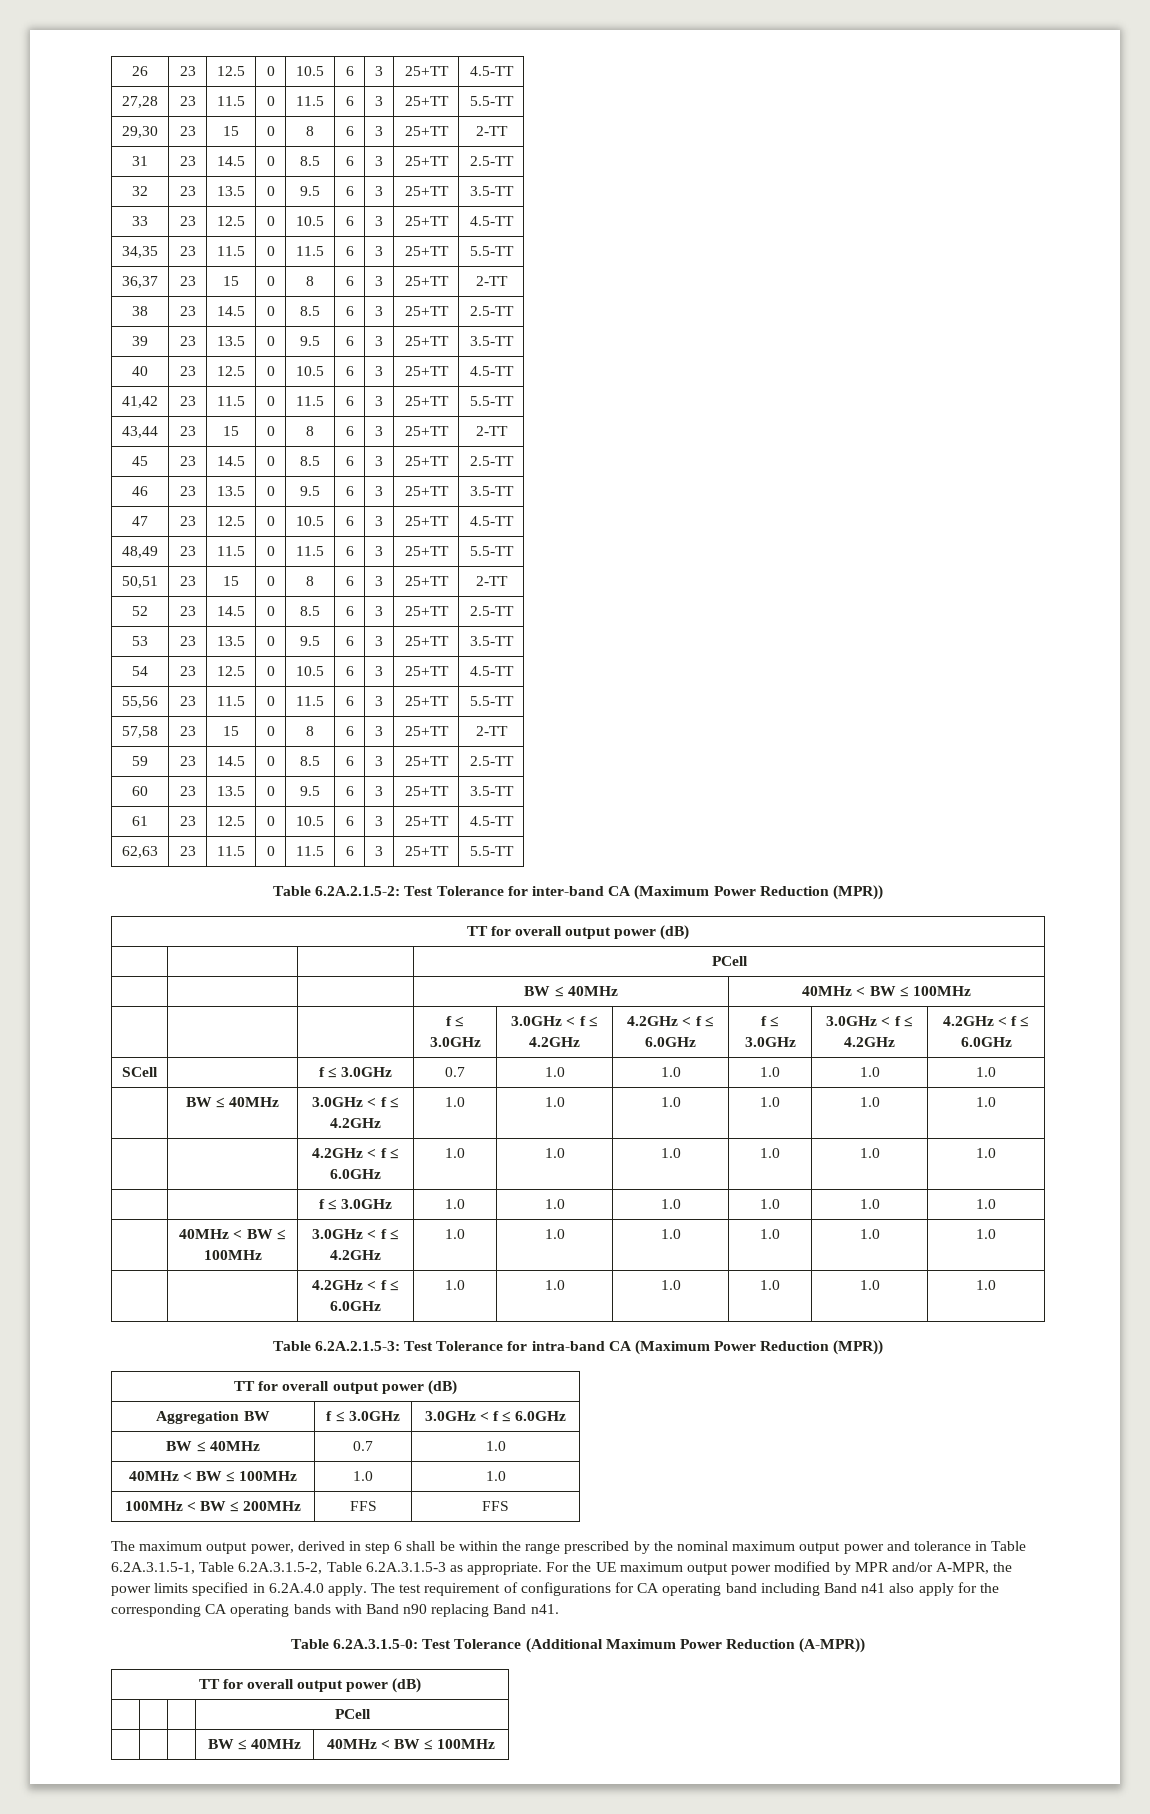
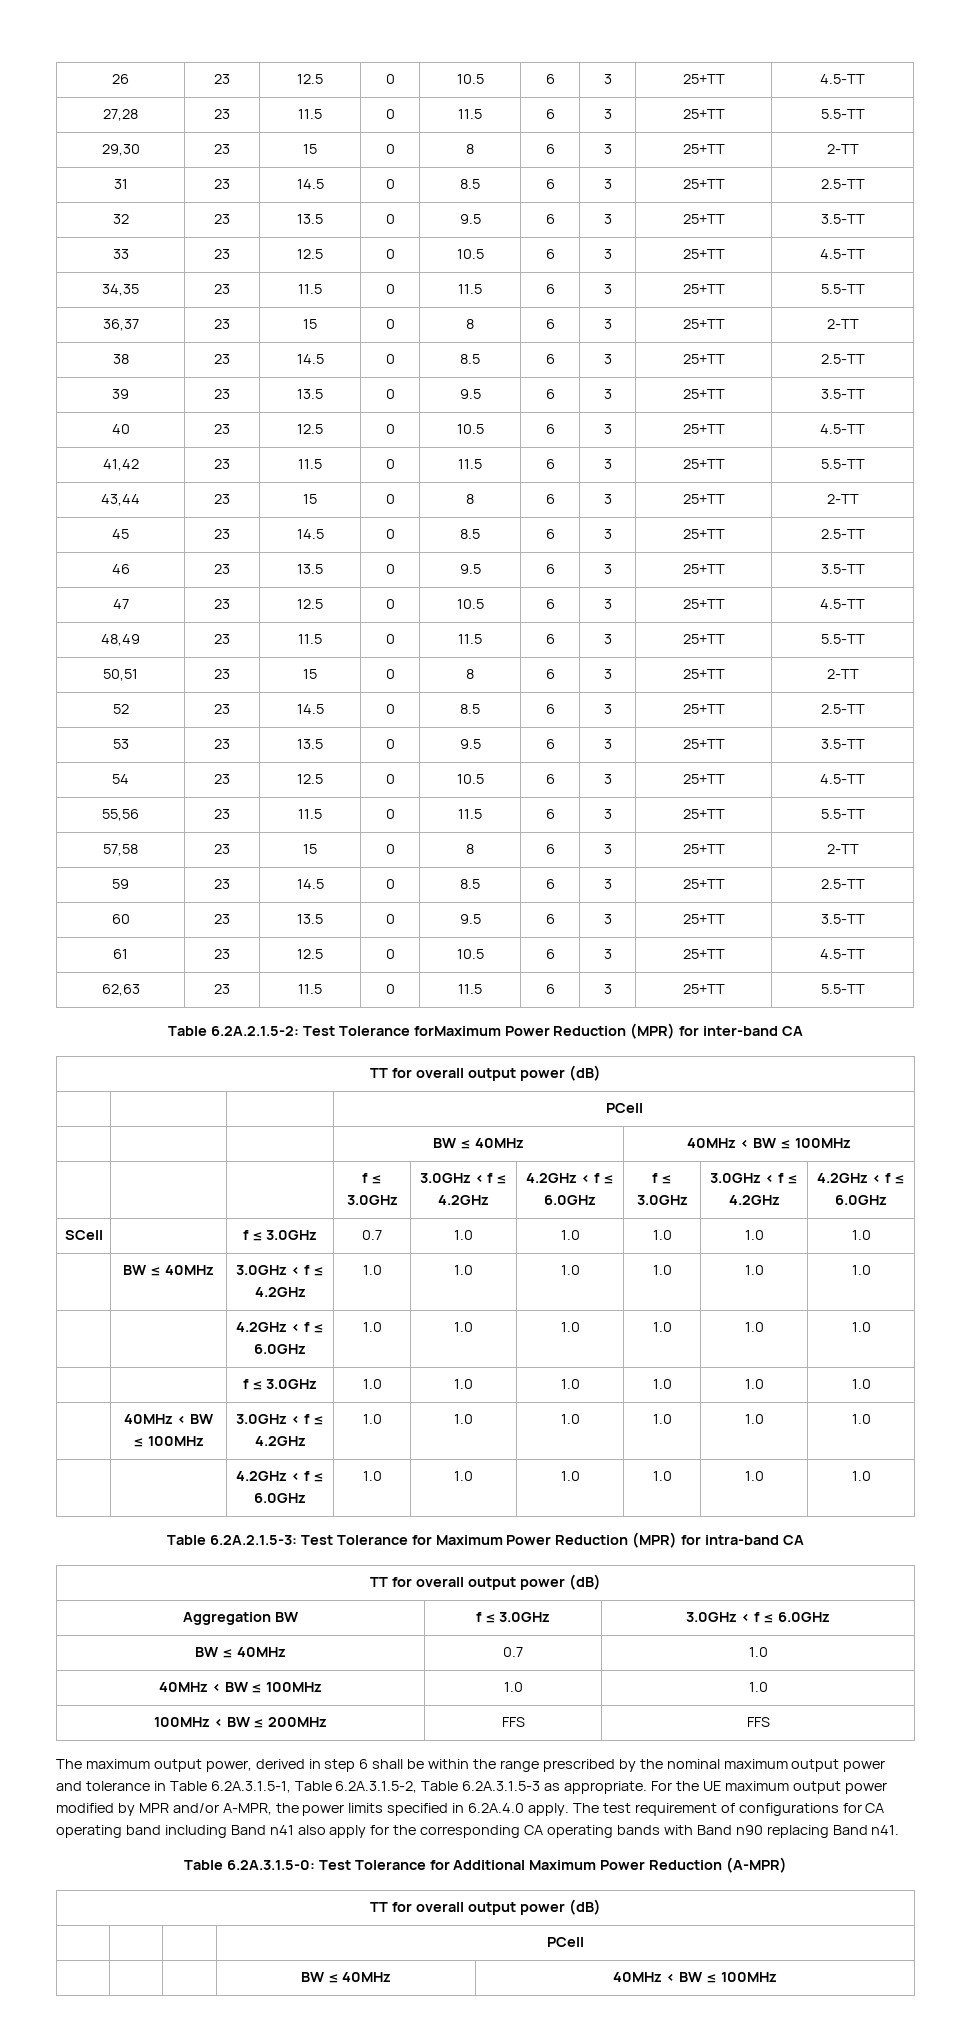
(504, 891) none -> [413,1023,676,1039] forMaximum Power Reduction (MPR)
[634,885,883,900] (Maximum Power Reduction (MPR)) -> (804, 1031) none
[531,1340,884,1355] intra-band CA (Maximum Power Reduction (MPR)) -> [435,1532,805,1548] Maximum Power Reduction (MPR) for intra-band CA
[525,1638,866,1653] (Additional Maximum Power Reduction (A-MPR)) -> [429,1857,788,1873] for Additional Maximum Power Reduction (A-MPR)

